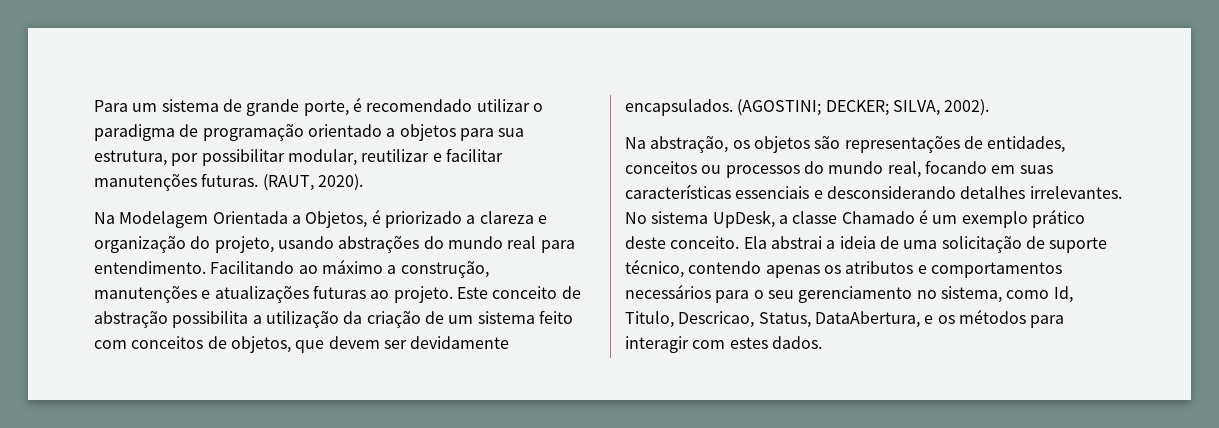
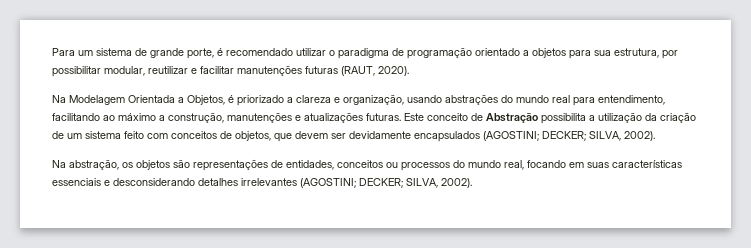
[201,173,259,187] futuras. -> [305,66,338,74] futuras
[94,236,274,253] organização do projeto, -> [343,94,404,105] organização,
[94,261,295,274] entendimento. Facilitando -> [598,95,665,105] [52,113,100,121] entendimento, facilitando
[312,285,453,303] futuras ao projeto. -> [366,113,401,121] futuras.
[94,311,168,328] abstração -> [486,112,538,123] Abstração
[625,99,733,116] encapsulados. -> [414,131,480,142] encapsulados
[1029,186,1122,199] [625,209,1085,228] [625,236,1108,253] [625,259,1062,278] [625,284,1073,303] [625,309,1065,328] [625,336,822,353] irrelevantes. No sistema UpDesk, a classe Chamado é um exemplo prático deste conceito. Ela abstrai a ideia de uma solicitação de suporte técnico, contendo apenas os atributos e comportamentos necessários para o seu gerenciamento no sistema, como Id, Titulo, Descricao, Status, DataAbertura, e os métodos para interagir com estes dados. -> [241,178,472,188] irrelevantes (AGOSTINI; DECKER; SILVA, 2002).

